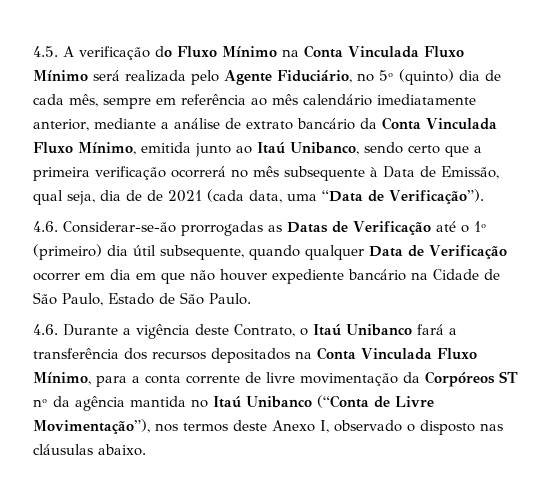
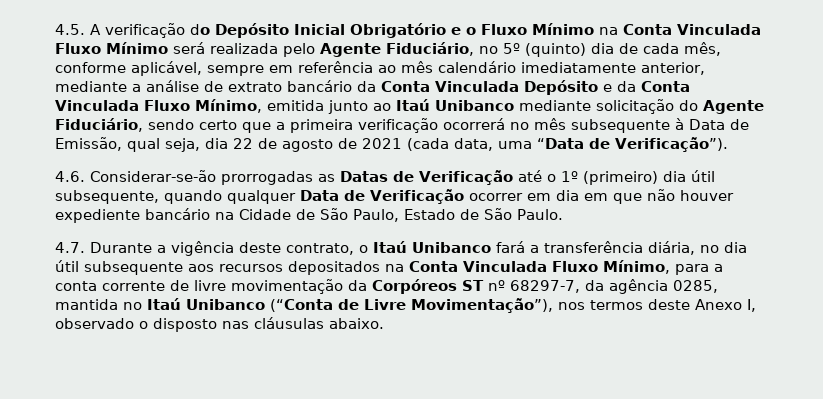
(172, 51) none -> [215,23,476,38] Depósito Inicial Obrigatório e o
(98, 100) none -> [55,61,202,76] conforme aplicável,
(497, 124) none -> [524,80,690,95] [55,100,139,111] Depósito e da Conta Vinculada
[290,142,359,155] Unibanco, -> [435,99,764,114] [55,118,143,132] Unibanco mediante solicitação do Agente Fiduciário,
[126,190,142,201] de -> [233,138,333,152] 22 de agosto
[33,324,58,335] 4.6. -> [55,242,85,253] 4.7.
[234,324,295,337] Contrato, -> [286,243,354,255] contrato,
[124,348,147,360] dos -> [648,241,747,255] [55,260,214,275] diária, no dia útil subsequente aos
(48, 403) none -> [510,280,580,293] 68297-7,
(125, 403) none -> [673,280,718,293] 0285,

